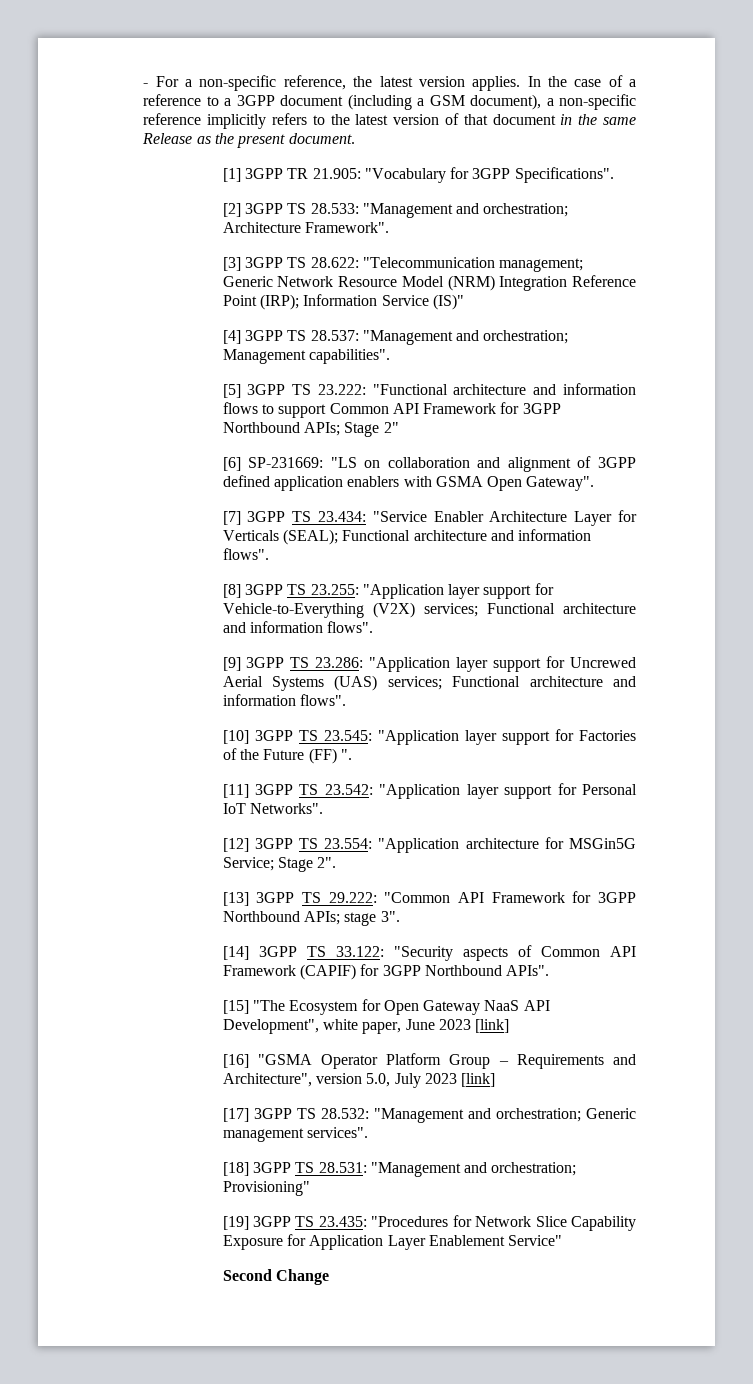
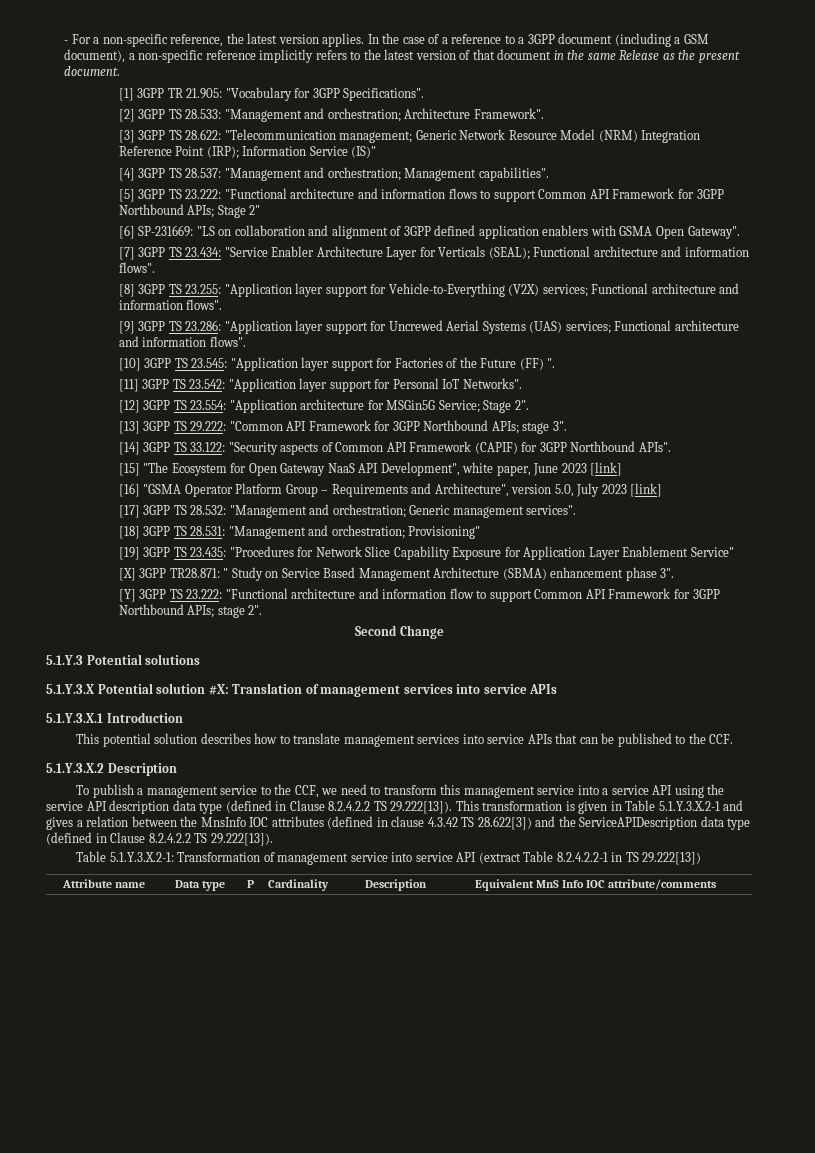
[222,1269,329,1285] Second Change -> [118,567,675,581] [118,588,720,602] [118,604,263,618] [355,625,444,639] [46,654,201,665] [46,683,558,697] [46,712,183,723] [76,733,734,747] [46,763,177,776] [76,784,725,798] [46,800,744,814] [46,816,751,830] [46,832,273,846] [76,851,702,865] [61,879,146,888] [174,880,226,891] [247,880,254,888] [267,879,329,891] [364,879,427,891] [474,879,717,891] [X] 3GPP TR28.871: " Study on Service Based Management Architecture (SBMA) enhancement phase 3". // [Y] 3GPP TS 23.222: "Functional architecture and information flow to support Common API Framework for 3GPP Northbound APIs; stage 2". // Second Change // 5.1.Y.3 Potential solutions // 5.1.Y.3.X Potential solution #X: Translation of management services into service APIs // 5.1.Y.3.X.1 Introduction // This potential solution describes how to translate management services into service APIs that can be published to the CCF. // 5.1.Y.3.X.2 Description // To publish a management service to the CCF, we need to transform this management service into a service API using the service API description data type (defined in Clause 8.2.4.2.2 TS 29.222[13]). This transformation is given in Table 5.1.Y.3.X.2-1 and gives a relation between the MnsInfo IOC attributes (defined in clause 4.3.42 TS 28.622[3]) and the ServiceAPIDescription data type (defined in Clause 8.2.4.2.2 TS 29.222[13]). // Table 5.1.Y.3.X.2-1: Transformation of management service into service API (extract Table 8.2.4.2.2-1 in TS 29.222[13]) // Attribute name | Data type | P | Cardinality | Description | Equivalent MnS Info IOC attribute/comments

